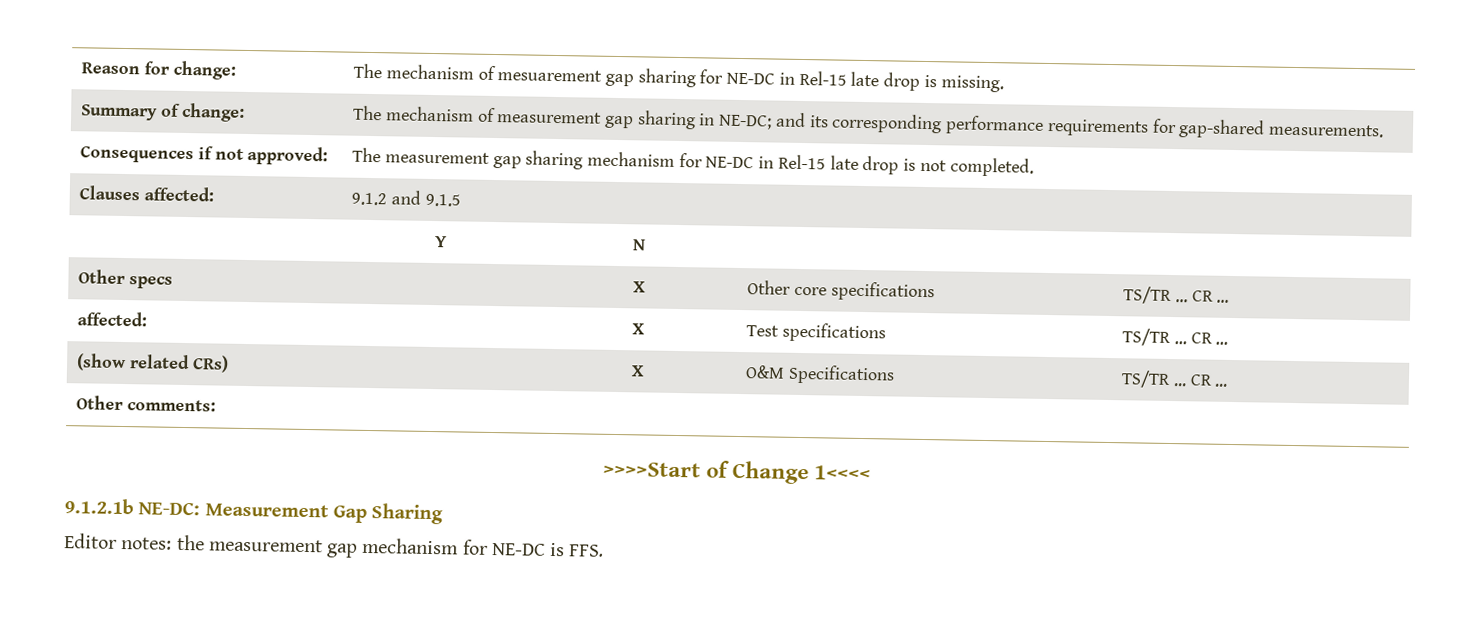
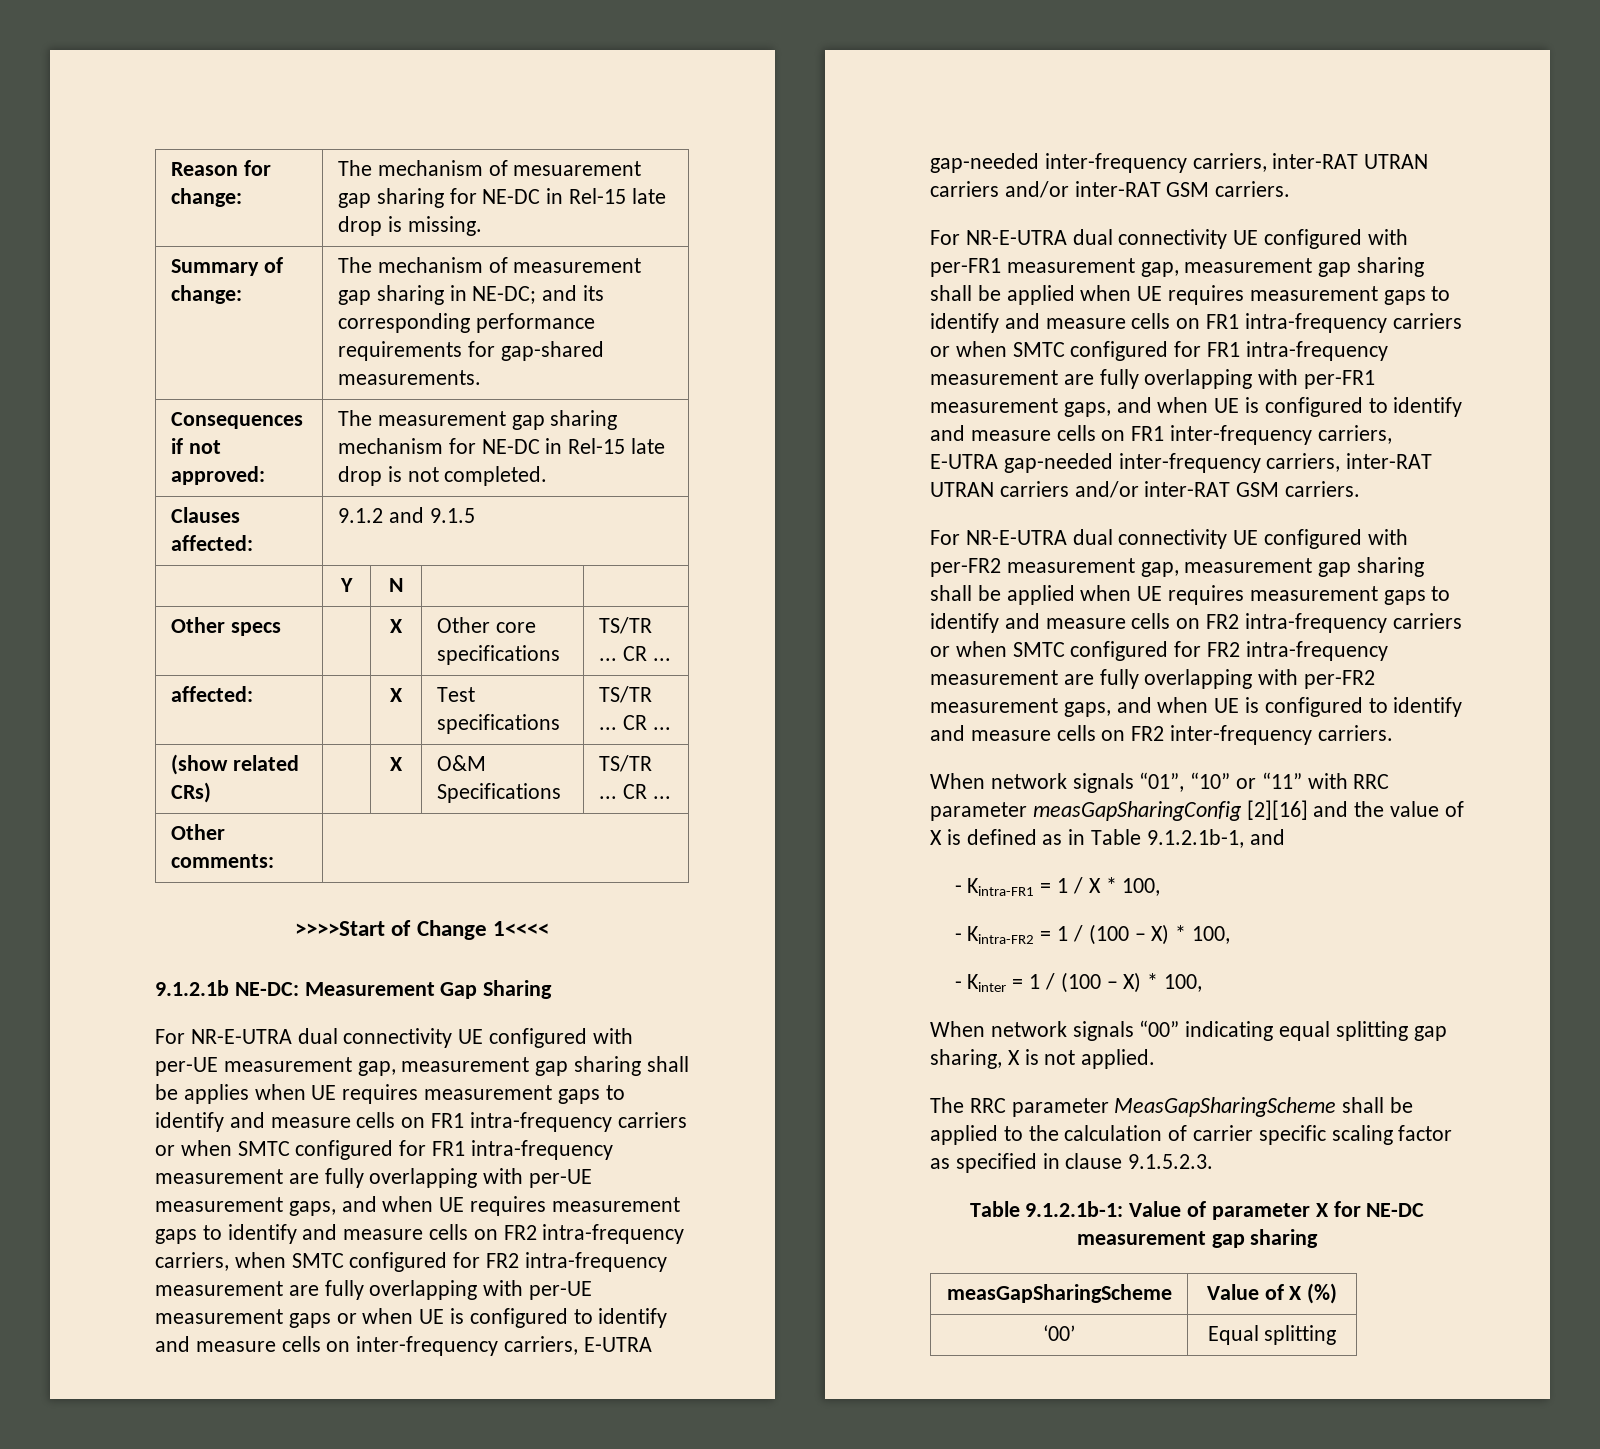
[64,533,605,558] Editor notes: the measurement gap mechanism for NE-DC is FFS. -> [155,1028,633,1048] [155,1056,689,1076] [155,1084,625,1104] [155,1112,687,1132] [155,1140,613,1160] [155,1168,593,1188] [155,1196,680,1216] [155,1224,685,1244] [155,1252,667,1272] [155,1280,593,1300] [155,1308,668,1328] [155,1336,652,1356] [930,153,1429,173] [930,181,1291,198] [930,229,1408,249] [930,257,1425,277] [930,285,1451,305] [930,313,1462,333] [930,341,1388,361] [930,369,1376,389] [930,397,1463,417] [930,425,1392,445] [930,453,1433,473] [930,481,1361,498] [930,529,1408,549] [930,557,1425,577] [930,585,1451,605] [930,613,1462,633] [930,641,1388,661] [930,669,1376,689] [930,697,1463,717] [930,725,1393,745] [930,772,1390,793] [930,800,1464,821] [930,829,1285,848] [954,877,1161,896] [954,924,1230,945] [954,972,1202,993] [930,1020,1447,1041] [930,1049,1156,1069] [930,1097,1414,1117] [930,1125,1453,1145] [930,1153,1214,1173] [969,1201,1425,1220] [1076,1229,1319,1248] [946,1284,1172,1303] [1206,1283,1338,1304] [1043,1325,1075,1341] [1207,1325,1337,1345] For NR-E-UTRA dual connectivity UE configured with per-UE measurement gap, measurement gap sharing shall be applies when UE requires measurement gaps to identify and measure cells on FR1 intra-frequency carriers or when SMTC configured for FR1 intra-frequency measurement are fully overlapping with per-UE measurement gaps, and when UE requires measurement gaps to identify and measure cells on FR2 intra-frequency carriers, when SMTC configured for FR2 intra-frequency measurement are fully overlapping with per-UE measurement gaps or when UE is configured to identify and measure cells on inter-frequency carriers, E-UTRA gap-needed inter-frequency carriers, inter-RAT UTRAN carriers and/or inter-RAT GSM carriers. // For NR-E-UTRA dual connectivity UE configured with per-FR1 measurement gap, measurement gap sharing shall be applied when UE requires measurement gaps to identify and measure cells on FR1 intra-frequency carriers or when SMTC configured for FR1 intra-frequency measurement are fully overlapping with per-FR1 measurement gaps, and when UE is configured to identify and measure cells on FR1 inter-frequency carriers, E-UTRA gap-needed inter-frequency carriers, inter-RAT UTRAN carriers and/or inter-RAT GSM carriers. // For NR-E-UTRA dual connectivity UE configured with per-FR2 measurement gap, measurement gap sharing shall be applied when UE requires measurement gaps to identify and measure cells on FR2 intra-frequency carriers or when SMTC configured for FR2 intra-frequency measurement are fully overlapping with per-FR2 measurement gaps, and when UE is configured to identify and measure cells on FR2 inter-frequency carriers. // When network signals “01”, “10” or “11” with RRC parameter measGapSharingConfig [2][16] and the value of X is defined as in Table 9.1.2.1b-1, and // - Kintra-FR1 = 1 / X * 100, // - Kintra-FR2 = 1 / (100 – X) * 100, // - Kinter = 1 / (100 – X) * 100, // When network signals “00” indicating equal splitting gap sharing, X is not applied. // The RRC parameter MeasGapSharingScheme shall be applied to the calculation of carrier specific scaling factor as specified in clause 9.1.5.2.3. // Table 9.1.2.1b-1: Value of parameter X for NE-DC measurement gap sharing // measGapSharingScheme | Value of X (%) // ‘00’ | Equal splitting

